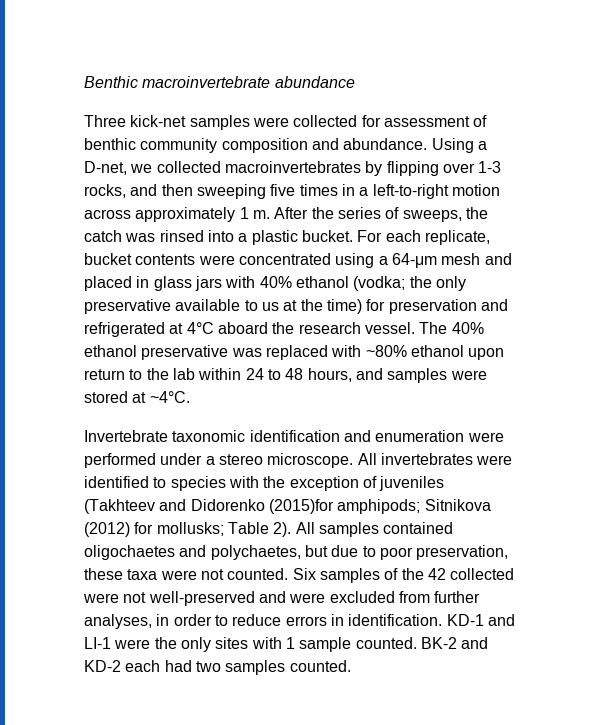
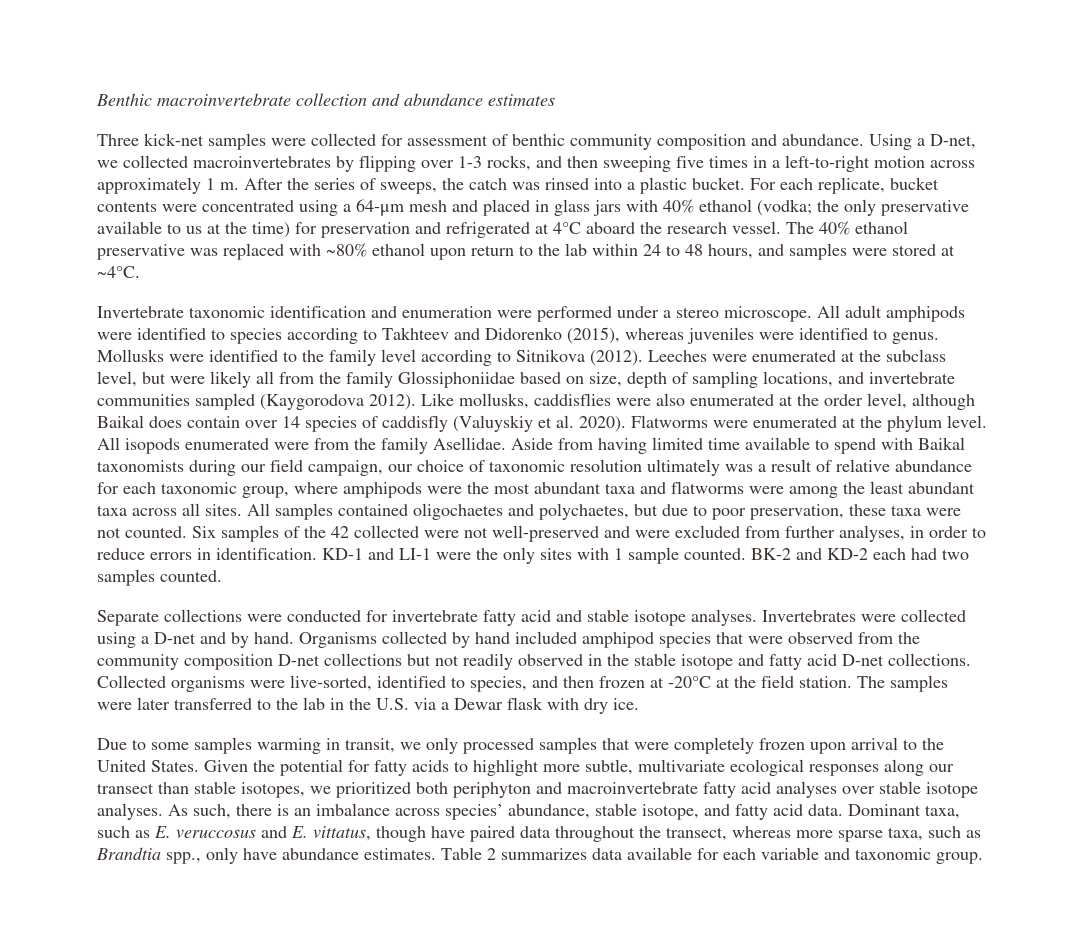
[274,76,355,88] abundance -> [296,93,555,106] collection and abundance estimates
[380,453,473,465] invertebrates -> [845,305,965,322] adult amphipods
[228,476,445,491] [84,499,491,514] [84,522,292,537] with the exception of juveniles (Takhteev and Didorenko (2015)for amphipods; Sitnikova (2012) for mollusks; Table 2). -> [287,327,939,344] [97,349,946,366] [97,371,955,388] [97,393,975,410] [97,415,987,432] [97,437,965,454] [97,459,972,476] [97,481,975,498] [97,503,242,516] according to Takhteev and Didorenko (2015), whereas juveniles were identified to genus. Mollusks were identified to the family level according to Sitnikova (2012). Leeches were enumerated at the subclass level, but were likely all from the family Glossiphoniidae based on size, depth of sampling locations, and invertebrate communities sampled (Kaygorodova 2012). Like mollusks, caddisflies were also enumerated at the order level, although Baikal does contain over 14 species of caddisfly (Valuyskiy et al. 2020). Flatworms were enumerated at the phylum level. All isopods enumerated were from the family Asellidae. Aside from having limited time available to spend with Baikal taxonomists during our field campaign, our choice of taxonomic resolution ultimately was a result of relative abundance for each taxonomic group, where amphipods were the most abundant taxa and flatworms were among the least abundant taxa across all sites.
(351, 666) none -> [97,609,966,626] [97,631,920,648] [97,653,971,670] [97,675,948,692] [97,697,639,714] [97,737,944,754] [97,759,954,776] [97,781,978,798] [97,803,960,820] [97,826,981,842] [96,847,983,864] // Separate collections were conducted for invertebrate fatty acid and stable isotope analyses. Invertebrates were collected using a D-net and by hand. Organisms collected by hand included amphipod species that were observed from the community composition D-net collections but not readily observed in the stable isotope and fatty acid D-net collections. Collected organisms were live-sorted, identified to species, and then frozen at -20°C at the field station. The samples were later transferred to the lab in the U.S. via a Dewar flask with dry ice. // Due to some samples warming in transit, we only processed samples that were completely frozen upon arrival to the United States. Given the potential for fatty acids to highlight more subtle, multivariate ecological responses along our transect than stable isotopes, we prioritized both periphyton and macroinvertebrate fatty acid analyses over stable isotope analyses. As such, there is an imbalance across species’ abundance, stable isotope, and fatty acid data. Dominant taxa, such as E. veruccosus and E. vittatus, though have paired data throughout the transect, whereas more sparse taxa, such as Brandtia spp., only have abundance estimates. Table 2 summarizes data available for each variable and taxonomic group.

